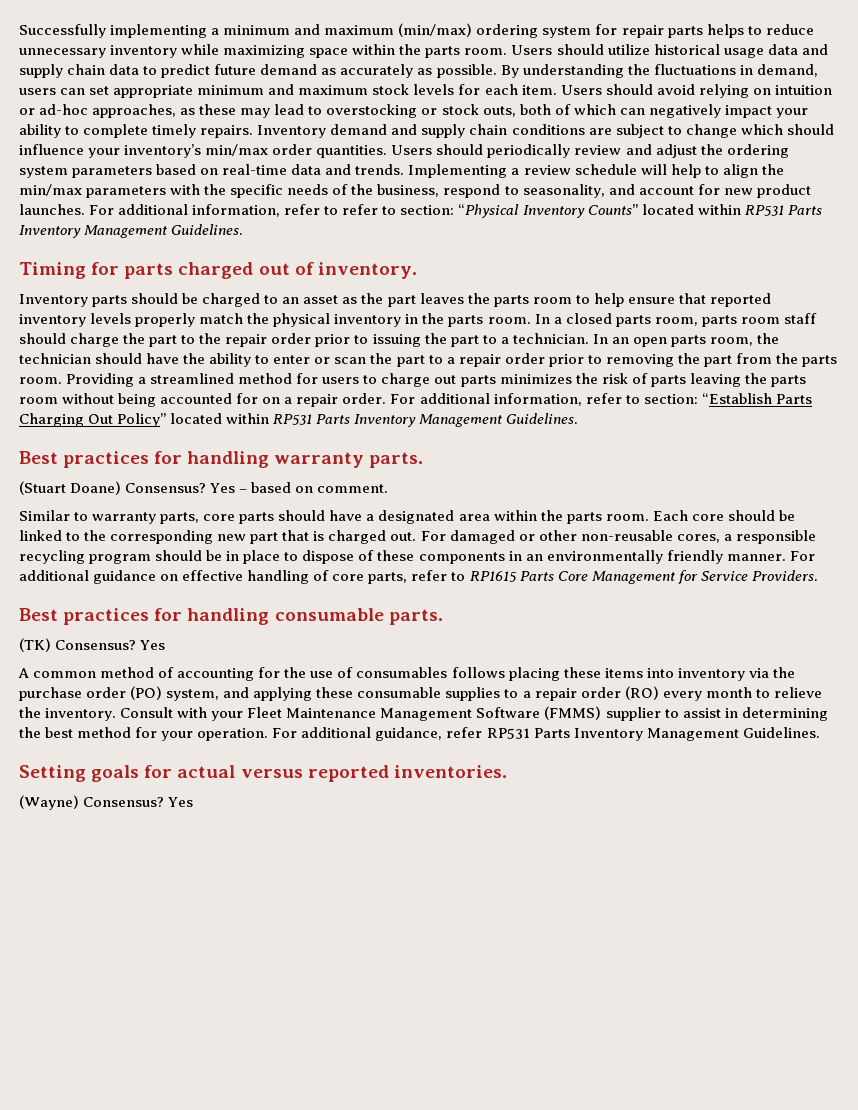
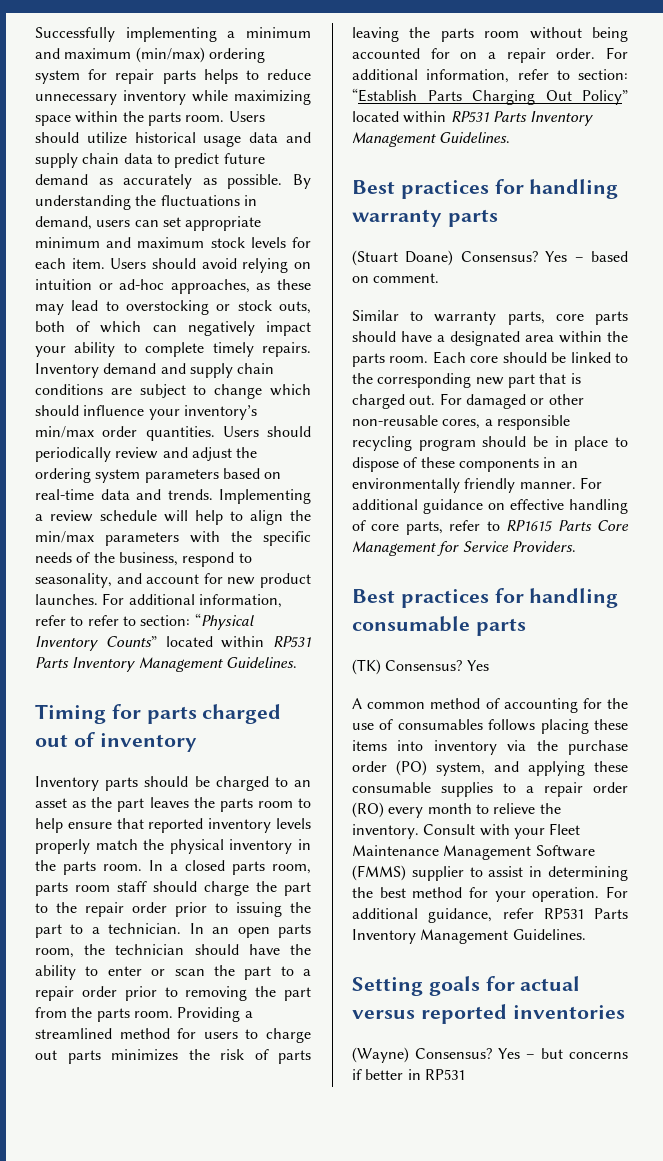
[317,262,417,279] inventory. -> [99,733,197,752] inventory
[368,452,423,468] parts. -> [447,209,498,227] parts
[388,609,443,625] parts. -> [475,618,526,636] parts
[393,765,507,778] inventories. -> [512,1005,625,1019] inventories
(194, 802) none -> [526,1048,628,1059] [352,1069,465,1080] – but concerns if better in RP531

